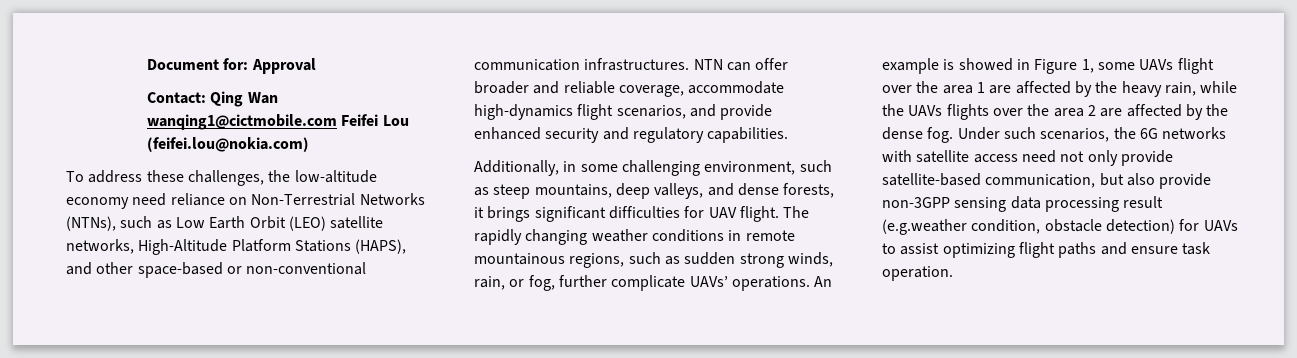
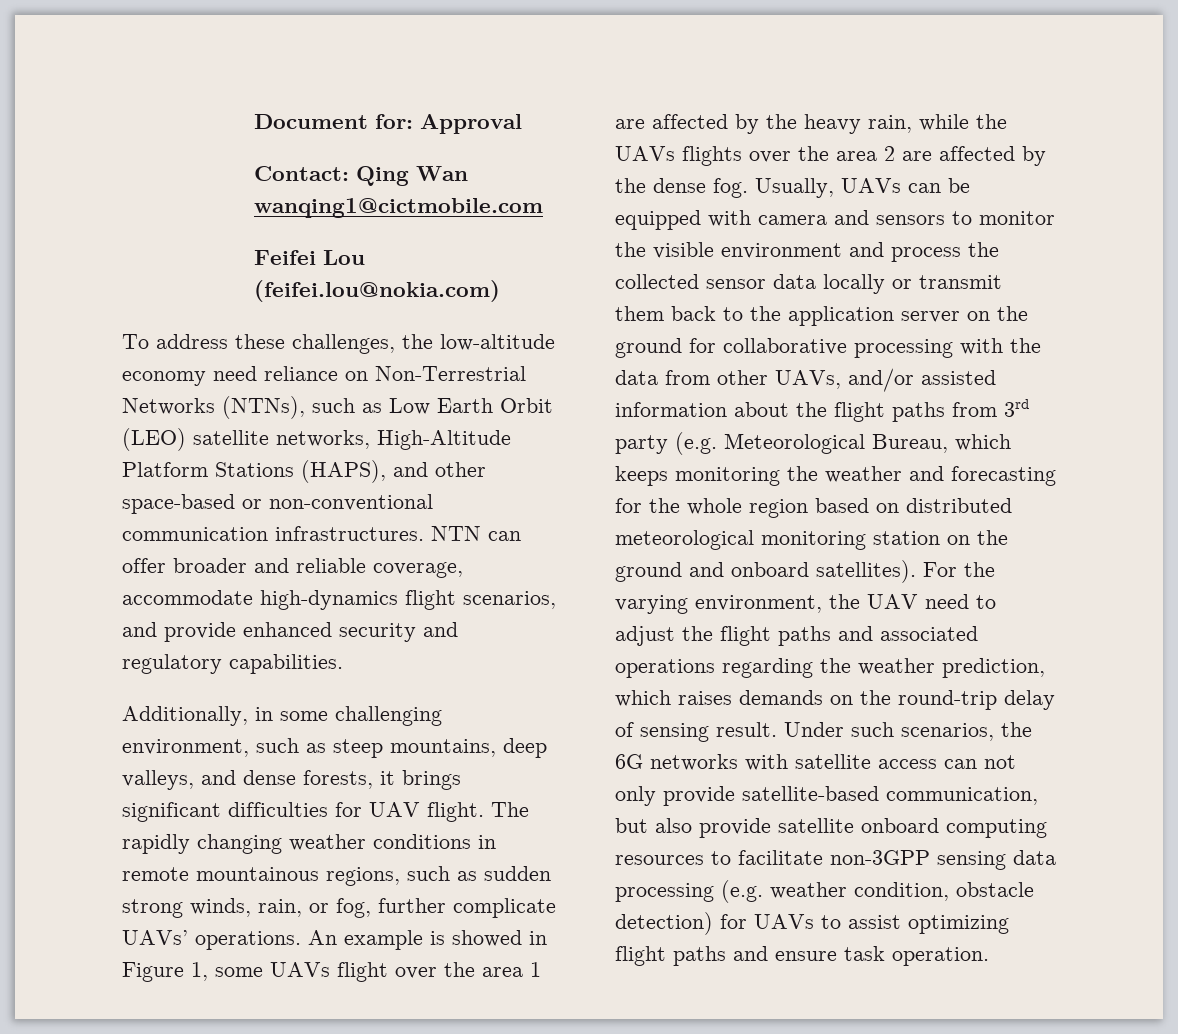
(338, 122) none -> (544, 208) //
(954, 135) none -> [755,178,970,198] [615,210,1055,230] [615,242,999,262] [615,274,1002,294] [615,306,1028,326] [615,338,1041,358] [615,368,996,392] [615,399,1029,422] [615,432,1011,455] [615,466,1056,486] [615,498,1012,518] [615,530,1008,550] [615,560,995,583] [615,594,996,614] [615,626,978,646] [615,658,1045,678] [615,690,1055,710] [615,722,777,742] Usually, UAVs can be equipped with camera and sensors to monitor the visible environment and process the collected sensor data locally or transmit them back to the application server on the ground for collaborative processing with the data from other UAVs, and/or assisted information about the flight paths from 3rd party (e.g. Meteorological Bureau, which keeps monitoring the weather and forecasting for the whole region based on distributed meteorological monitoring station on the ground and onboard satellites). For the varying environment, the UAV need to adjust the flight paths and associated operations regarding the weather prediction, which raises demands on the round-trip delay of sensing result.
[1021,150,1056,163] need -> [944,759,977,769] can
(1212, 181) none -> [778,818,1047,838] [615,850,823,865] satellite onboard computing resources to facilitate
[1123,196,1164,208] [882,219,967,235] result (e.g.weather -> [721,880,847,903] (e.g. weather

